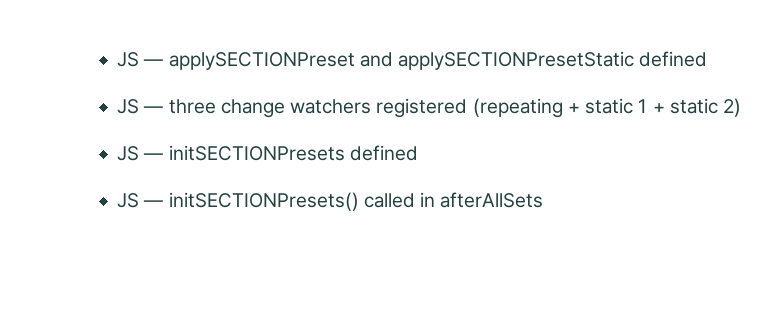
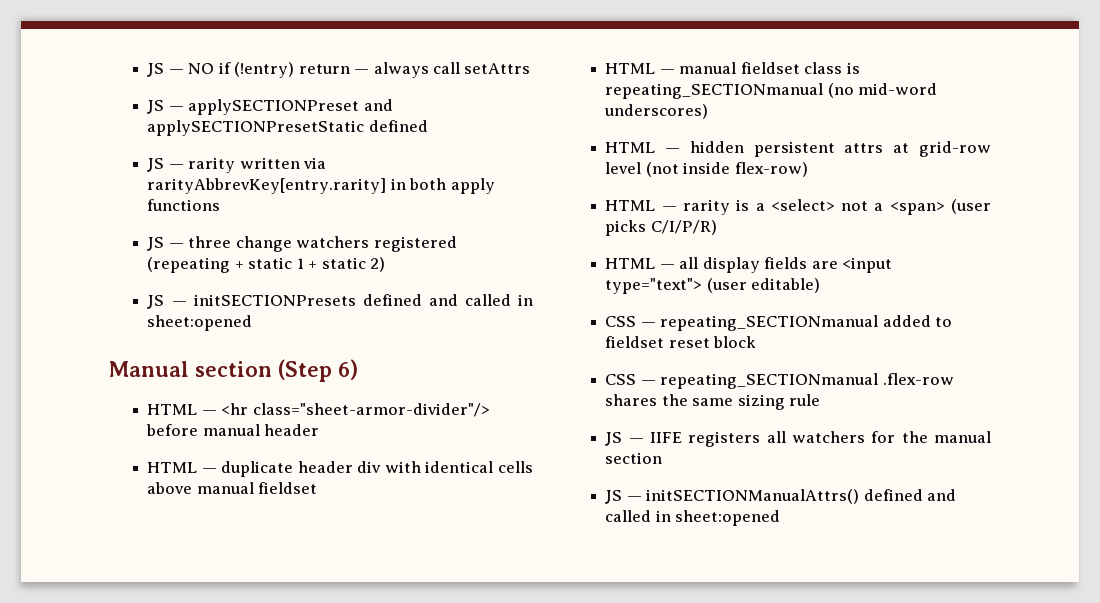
[117,51,708,70] JS — applySECTIONPreset and applySECTIONPresetStatic defined -> [147,62,531,78] [147,99,393,115] [147,120,428,136] [147,157,327,173] [147,178,495,194] [147,199,221,211] JS — NO if (!entry) return — always call setAttrs // JS — applySECTIONPreset and applySECTIONPresetStatic defined // JS — rarity written via rarityAbbrevKey[entry.rarity] in both apply functions
[117,192,544,211] // JS — initSECTIONPresets() called in afterAllSets -> [428,294,533,306] [147,315,253,331] [109,359,358,382] [147,403,490,417] [146,424,320,436] [147,461,533,477] [147,482,318,494] [605,62,860,74] [605,83,938,99] [604,104,709,119] [605,141,991,157] [605,162,808,177] [605,199,991,215] [605,220,717,236] [605,257,893,273] [605,278,821,294] [605,315,953,331] [605,336,757,348] [605,373,954,389] [605,394,821,410] [605,431,991,447] [605,452,663,464] [605,489,957,504] [605,510,781,526] and called in sheet:opened // Manual section (Step 6) // HTML — <hr class="sheet-armor-divider"/> before manual header // HTML — duplicate header div with identical cells above manual fieldset // HTML — manual fieldset class is repeating_SECTIONmanual (no mid-word underscores) // HTML — hidden persistent attrs at grid-row level (not inside flex-row) // HTML — rarity is a <select> not a <span> (user picks C/I/P/R) // HTML — all display fields are <input type="text"> (user editable) // CSS — repeating_SECTIONmanual added to fieldset reset block // CSS — repeating_SECTIONmanual .flex-row shares the same sizing rule // JS — IIFE registers all watchers for the manual section // JS — initSECTIONManualAttrs() defined and called in sheet:opened

